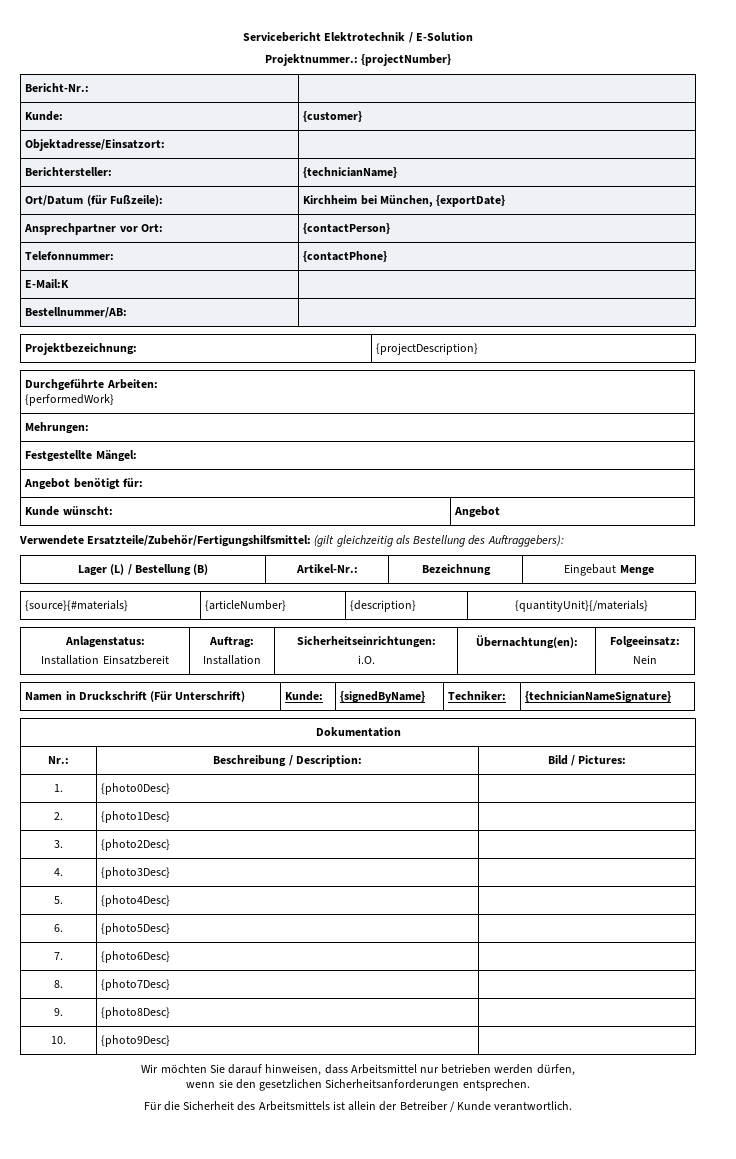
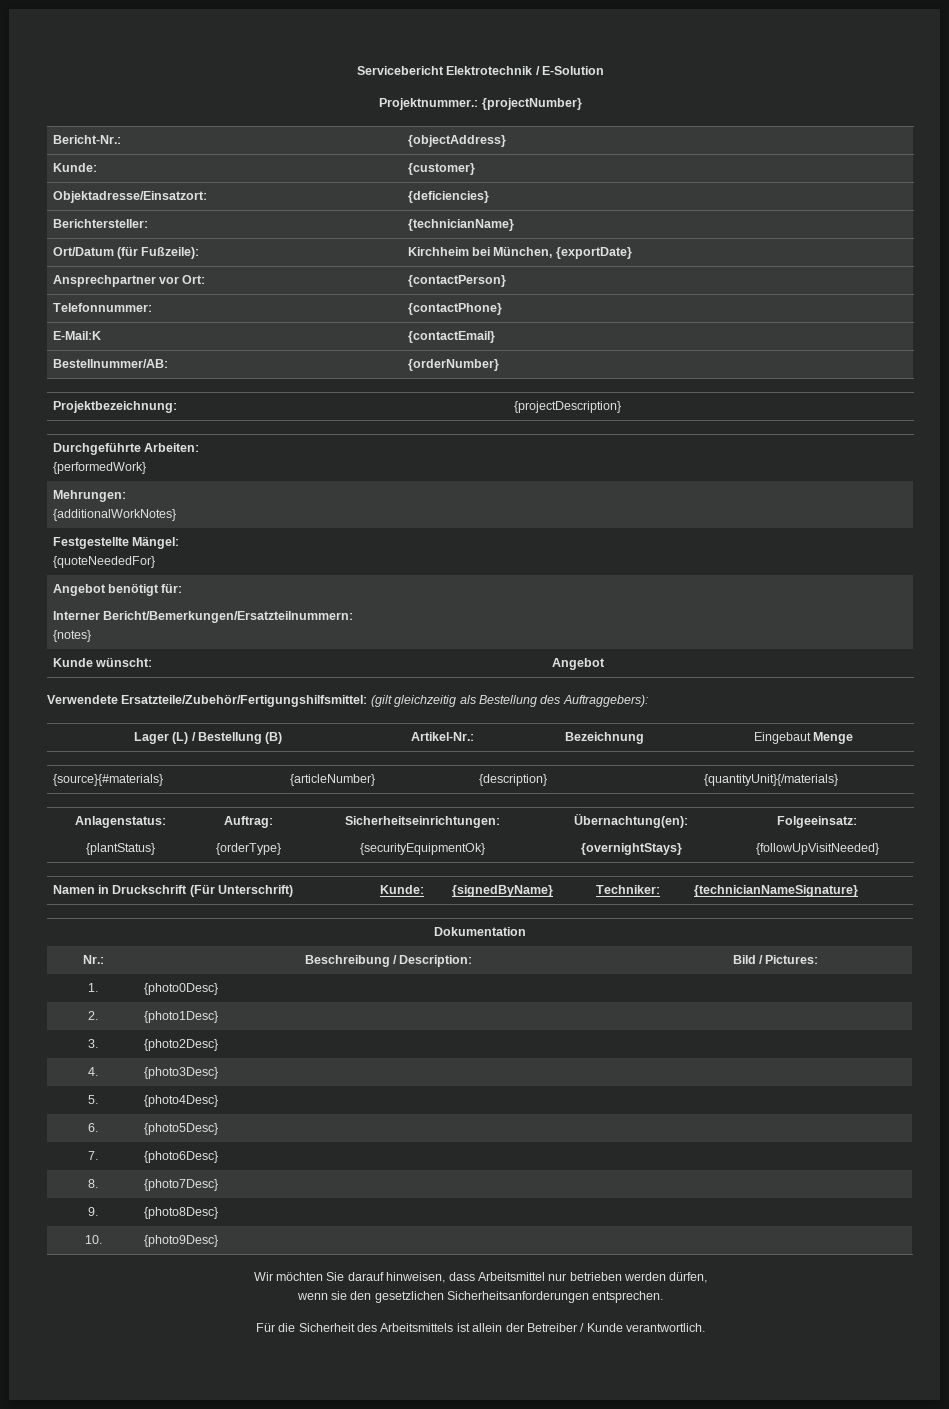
(90, 87) none -> [407,135,506,147] {objectAddress}
(166, 145) none -> [407,191,489,203] {deficiencies}
(70, 284) none -> [407,331,495,343] {contactEmail}
(128, 312) none -> [407,359,499,371] {orderNumber}
(90, 428) none -> [52,509,176,521] // {additionalWorkNotes}
(137, 456) none -> [52,556,155,568] // {quoteNeededFor}
(143, 482) none -> [52,611,353,623] [52,630,91,642] // Interner Bericht/Bemerkungen/Ersatzteilnummern: // {notes}
[41,655,169,665] Installation Einsatzbereit -> [86,843,155,855] {plantStatus}
[203,655,261,665] Installation -> [216,843,281,855] {orderType}
[357,655,375,664] i.O. -> [360,843,485,855] {securityEquipmentOk}
(578, 642) none -> [580,843,682,855] // {overnightStays}
[633,655,657,664] Nein -> [755,843,879,855] {followUpVisitNeeded}

